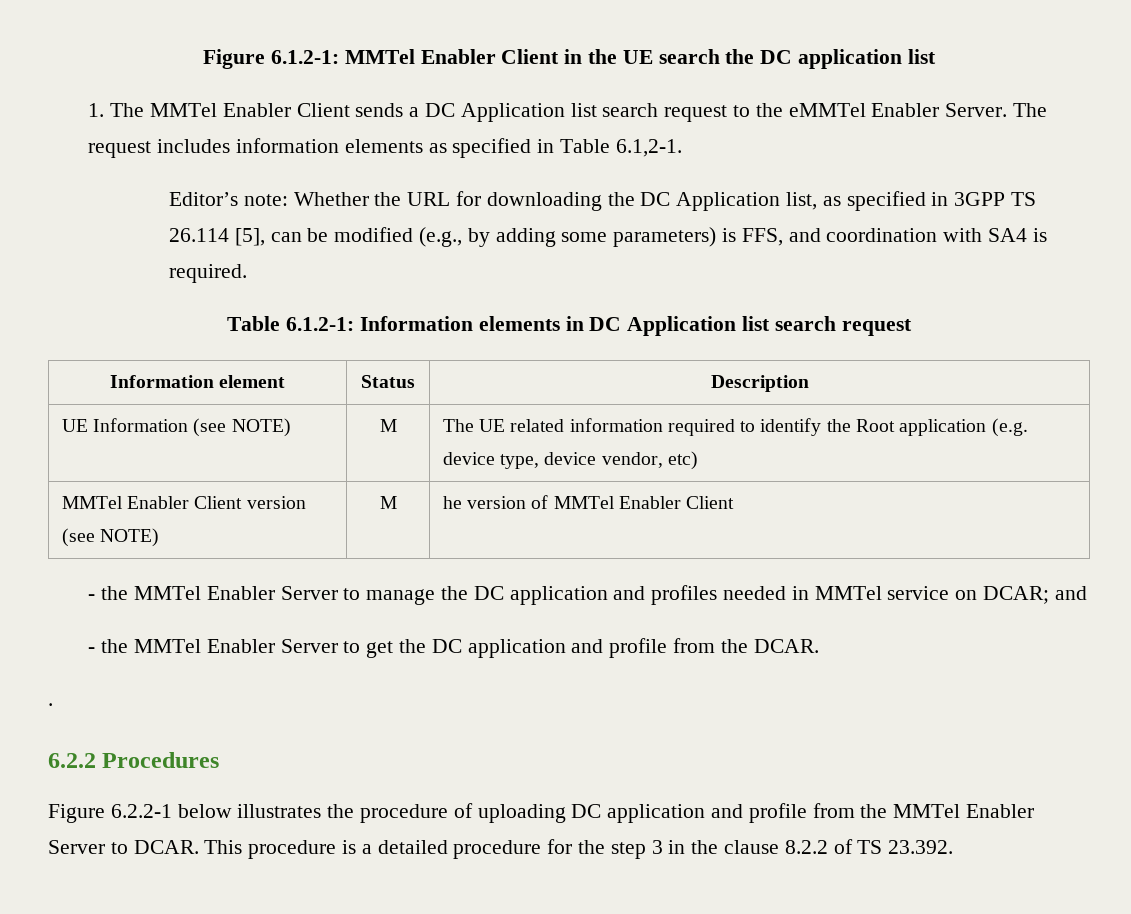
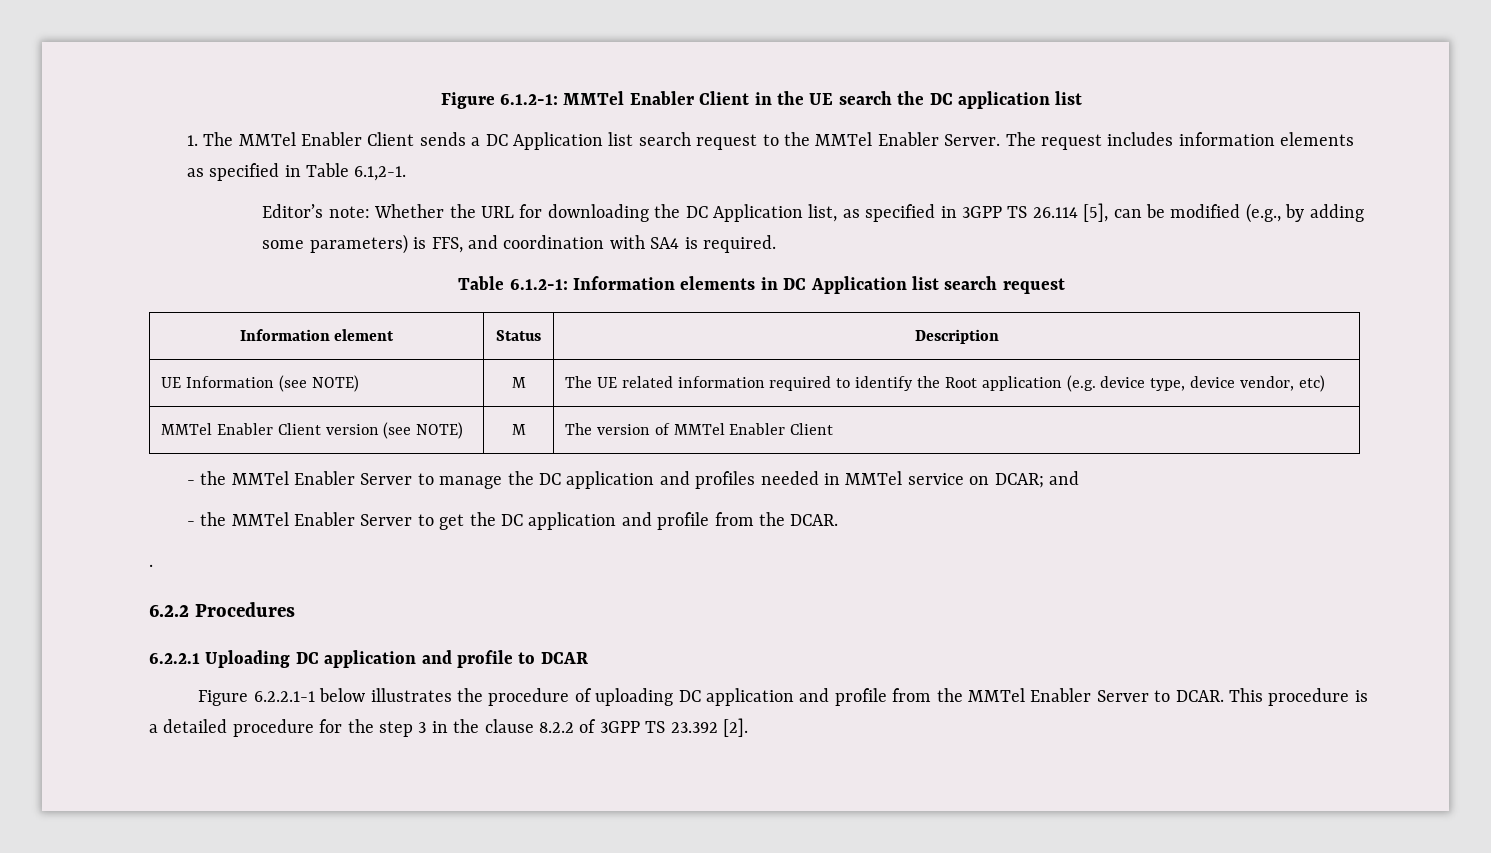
[788,103,866,117] eMMTel -> [815,132,873,146] MMTel
[442,496,462,509] he -> [564,423,592,435] The
[48,804,172,823] // Figure 6.2.2-1 -> [149,650,588,668] [198,690,315,706] // 6.2.2.1 Uploading DC application and profile to DCAR // Figure 6.2.2.1-1
[857,840,954,854] TS 23.392. -> [599,718,748,737] 3GPP TS 23.392 [2].

